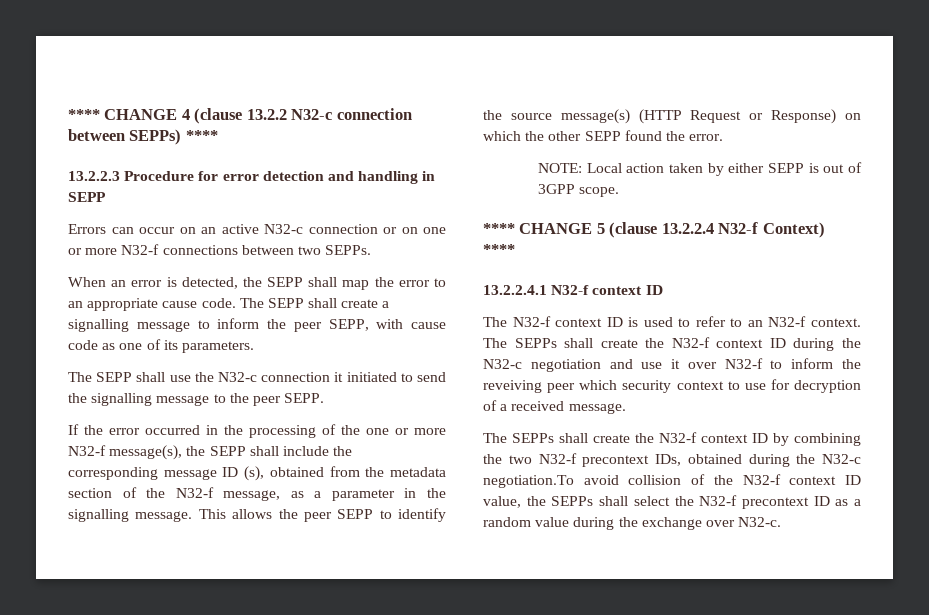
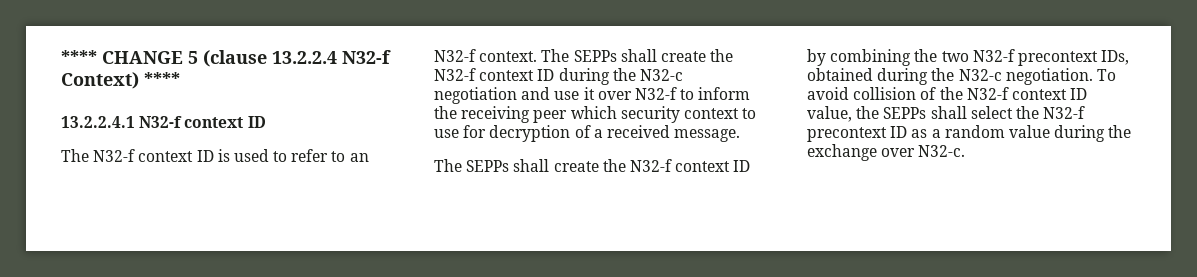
[68,108,412,124] [68,129,218,145] [68,171,436,184] [68,192,106,202] [68,224,446,234] [68,244,372,255] [68,277,446,290] [68,298,390,311] [68,318,446,332] [68,339,254,353] [68,372,446,382] [68,393,325,406] [68,424,446,438] [68,445,353,460] [68,466,447,481] [68,487,446,501] [68,508,446,522] [483,109,861,124] [483,130,724,141] [537,162,862,176] [537,184,620,197] [483,223,593,234] **** CHANGE 4 (clause 13.2.2 N32-c connection between SEPPs) **** // 13.2.2.3 Procedure for error detection and handling in SEPP // Errors can occur on an active N32-c connection or on one or more N32-f connections between two SEPPs. // When an error is detected, the SEPP shall map the error to an appropriate cause code. The SEPP shall create a signalling message to inform the peer SEPP, with cause code as one of its parameters. // The SEPP shall use the N32-c connection it initiated to send the signalling message to the peer SEPP. // If the error occurred in the processing of the one or more N32-f message(s), the SEPP shall include the corresponding message ID (s), obtained from the metadata section of the N32-f message, as a parameter in the signalling message. This allows the peer SEPP to identify the source message(s) (HTTP Request or Response) on which the other SEPP found the error. // NOTE: Local action taken by either SEPP is out of 3GPP scope. // **** CHANGE -> [61,50,183,64] **** CHANGE
[483,380,542,393] reveiving -> [461,106,531,123] receiving
[483,475,574,488] negotiation.To -> [1005,68,1116,85] negotiation. To

